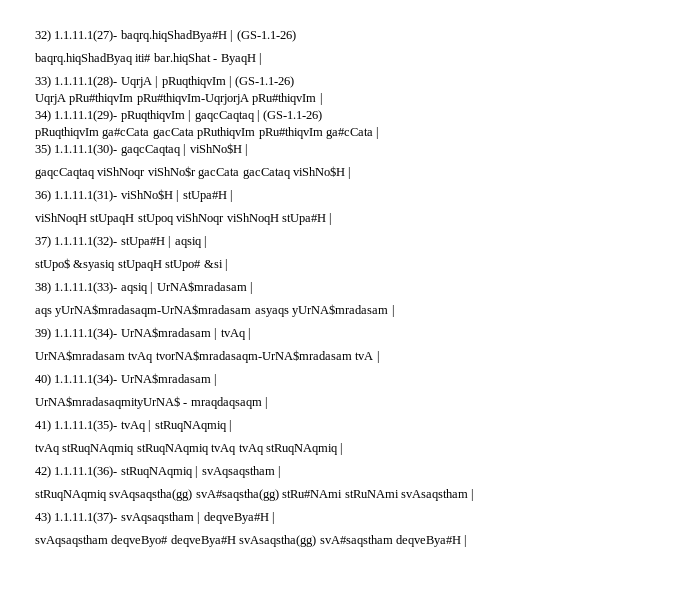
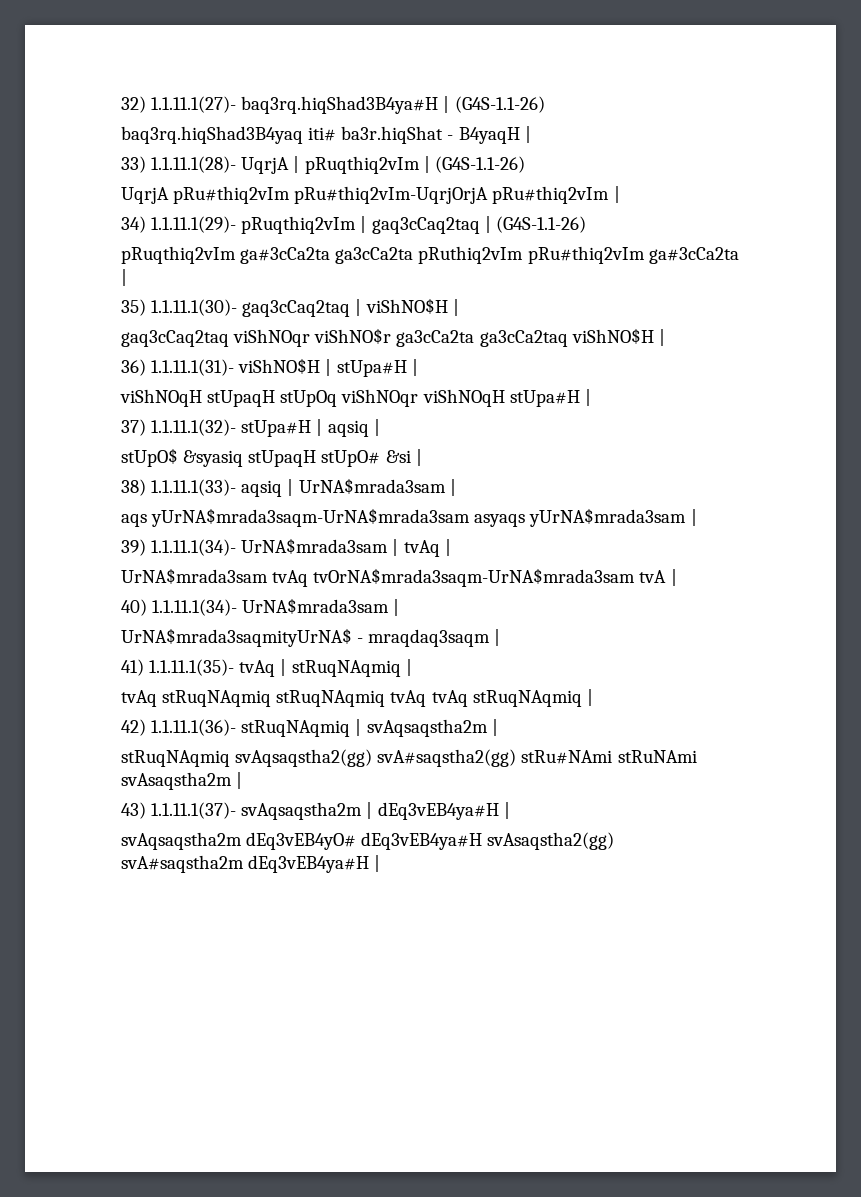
[120,30,296,42] [35,53,256,65] baqrq.hiqShadBya#H | (GS-1.1-26) // baqrq.hiqShadByaq iti# bar.hiqShat - ByaqH -> [241,96,545,114] [121,126,520,144] baq3rq.hiqShad3B4ya#H | (G4S-1.1-26) // baq3rq.hiqShad3B4yaq iti# ba3r.hiqShat - B4yaqH
[161,76,295,88] [35,93,323,105] [35,110,323,122] [35,127,380,139] [35,143,248,156] [35,166,345,179] pRuqthiqvIm | (GS-1.1-26) // UqrjA pRu#thiqvIm pRu#thiqvIm-UqrjorjA pRu#thiqvIm | // 34) 1.1.11.1(29)- pRuqthiqvIm | gaqcCaqtaq | (GS-1.1-26) // pRuqthiqvIm ga#cCata gacCata pRuthiqvIm pRu#thiqvIm ga#cCata | // 35) 1.1.11.1(30)- gaqcCaqtaq | viShNo$H | // gaqcCaqtaq viShNoqr viShNo$r gacCata gacCataq viShNo$H -> [304,156,525,174] [121,186,620,204] [121,216,586,234] [121,246,739,264] [121,269,127,286] [121,298,459,317] [121,328,654,347] pRuqthiq2vIm | (G4S-1.1-26) // UqrjA pRu#thiq2vIm pRu#thiq2vIm-UqrjOrjA pRu#thiq2vIm | // 34) 1.1.11.1(29)- pRuqthiq2vIm | gaq3cCaq2taq | (G4S-1.1-26) // pRuqthiq2vIm ga#3cCa2ta ga3cCa2ta pRuthiq2vIm pRu#thiq2vIm ga#3cCa2ta | // 35) 1.1.11.1(30)- gaq3cCaq2taq | viShNO$H | // gaq3cCaq2taq viShNOqr viShNO$r ga3cCa2ta ga3cCa2taq viShNO$H
[120,189,173,200] viShNo$H -> [238,358,321,374] viShNO$H
[35,213,279,225] viShNoqH stUpaqH stUpoq viShNoqr viShNoqH -> [120,389,505,407] viShNOqH stUpaqH stUpOq viShNOqr viShNOqH
[35,258,70,271] stUpo$ -> [121,448,178,467] stUpO$
[165,260,202,271] stUpo# -> [321,450,381,467] stUpO#
[156,281,247,292] UrNA$mradasam -> [298,478,446,494] UrNA$mrada3sam
[55,304,389,317] yUrNA$mradasaqm-UrNA$mradasam asyaqs yUrNA$mradasam -> [151,508,687,527] yUrNA$mrada3saqm-UrNA$mrada3sam asyaqs yUrNA$mrada3sam
[120,327,211,338] UrNA$mradasam -> [241,538,389,554] UrNA$mrada3sam
[35,350,352,363] UrNA$mradasam tvAq tvorNA$mradasaqm-UrNA$mradasam -> [121,568,636,587] UrNA$mrada3sam tvAq tvOrNA$mrada3saqm-UrNA$mrada3sam
[120,373,218,386] [35,396,262,409] UrNA$mradasam | // UrNA$mradasaqmityUrNA$ - mraqdaqsaqm -> [242,598,400,616] [121,628,491,647] UrNA$mrada3sam | // UrNA$mrada3saqmityUrNA$ - mraqdaq3saqm
[201,466,275,478] svAqsaqstham -> [366,719,488,737] svAqsaqstha2m
[109,489,279,501] svAqsaqstha(gg) svA#saqstha(gg) -> [235,749,517,767] svAqsaqstha2(gg) svA#saqstha2(gg)
[400,489,468,501] svAsaqstham -> [121,772,232,790] svAsaqstha2m
[120,512,275,524] [35,535,461,547] svAqsaqstham | deqveBya#H | // svAqsaqstham deqveByo# deqveBya#H svAsaqstha(gg) svA#saqstham deqveBya#H -> [241,802,510,820] [121,832,615,850] [121,855,370,873] svAqsaqstha2m | dEq3vEB4ya#H | // svAqsaqstha2m dEq3vEB4yO# dEq3vEB4ya#H svAsaqstha2(gg) svA#saqstha2m dEq3vEB4ya#H

